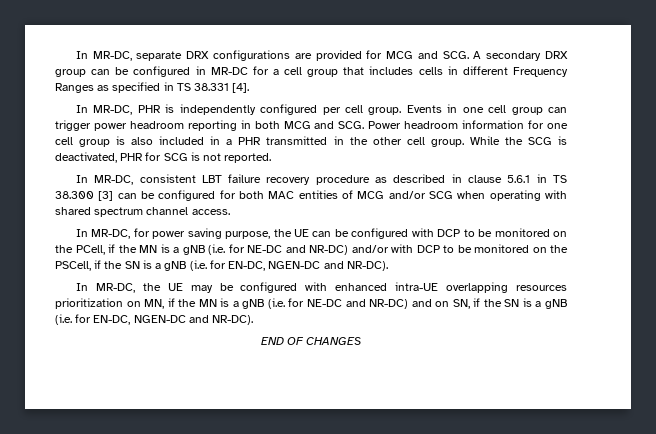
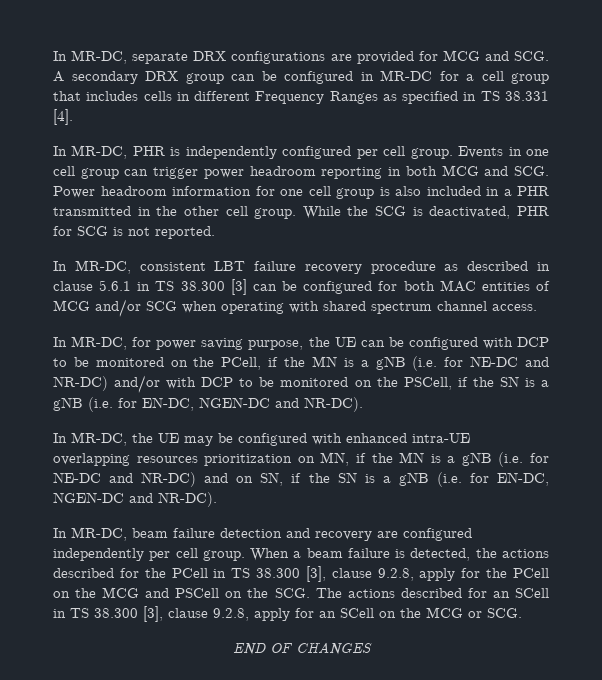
(254, 320) none -> [53,527,472,541] [53,548,549,561] [53,566,550,582] [53,587,550,598] [53,606,522,622] // In MR-DC, beam failure detection and recovery are configured independently per cell group. When a beam failure is detected, the actions described for the PCell in TS 38.300 [3], clause 9.2.8, apply for the PCell on the MCG and PSCell on the SCG. The actions described for an SCell in TS 38.300 [3], clause 9.2.8, apply for an SCell on the MCG or SCG.

